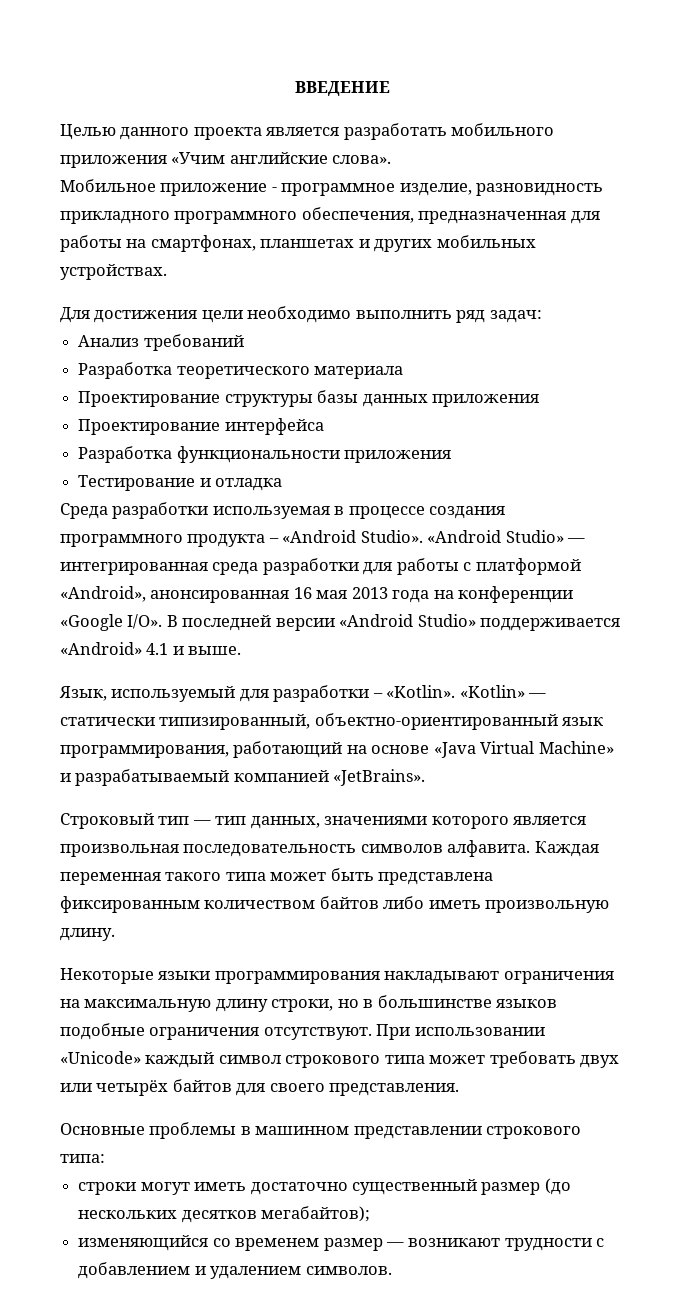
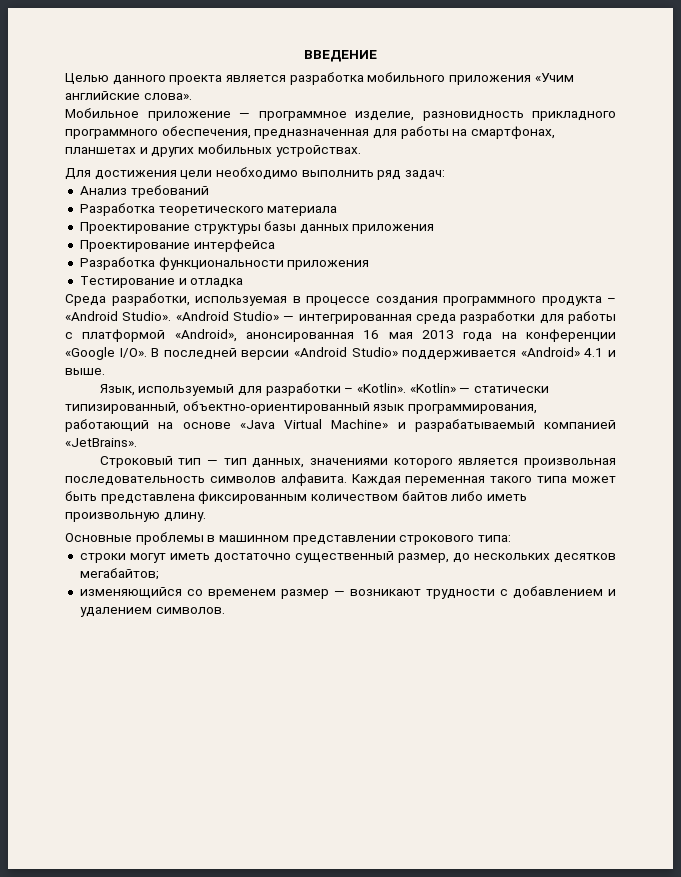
[343,123,447,140] разработать -> [289,72,364,85] разработка
[271,187,277,192] - -> [239,113,250,118] —
[112,502,209,519] разработки -> [111,293,190,306] разработки,
[60,968,614,984] [60,995,558,1012] [60,1023,545,1040] [60,1051,620,1068] [60,1079,460,1096] // Некоторые языки программирования накладывают ограничения на максимальную длину строки, но в большинстве языков подобные ограничения отсутствуют. При использовании «Unicode» каждый символ строкового типа может требовать двух или четырёх байтов для своего представления. -> (206, 517) none
[481,1178,571,1195] размер (до -> [397,553,470,563] размер, до
[261,1206,371,1222] мегабайтов); -> [79,568,159,580] мегабайтов;

